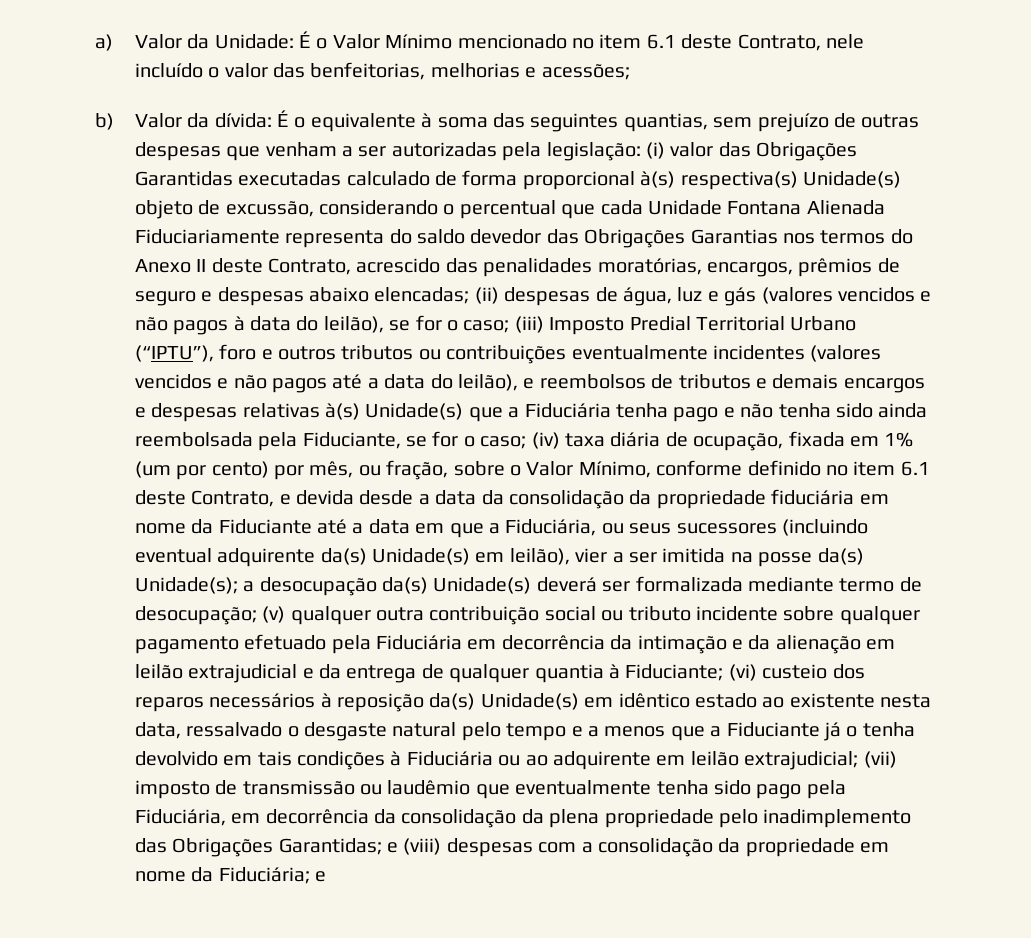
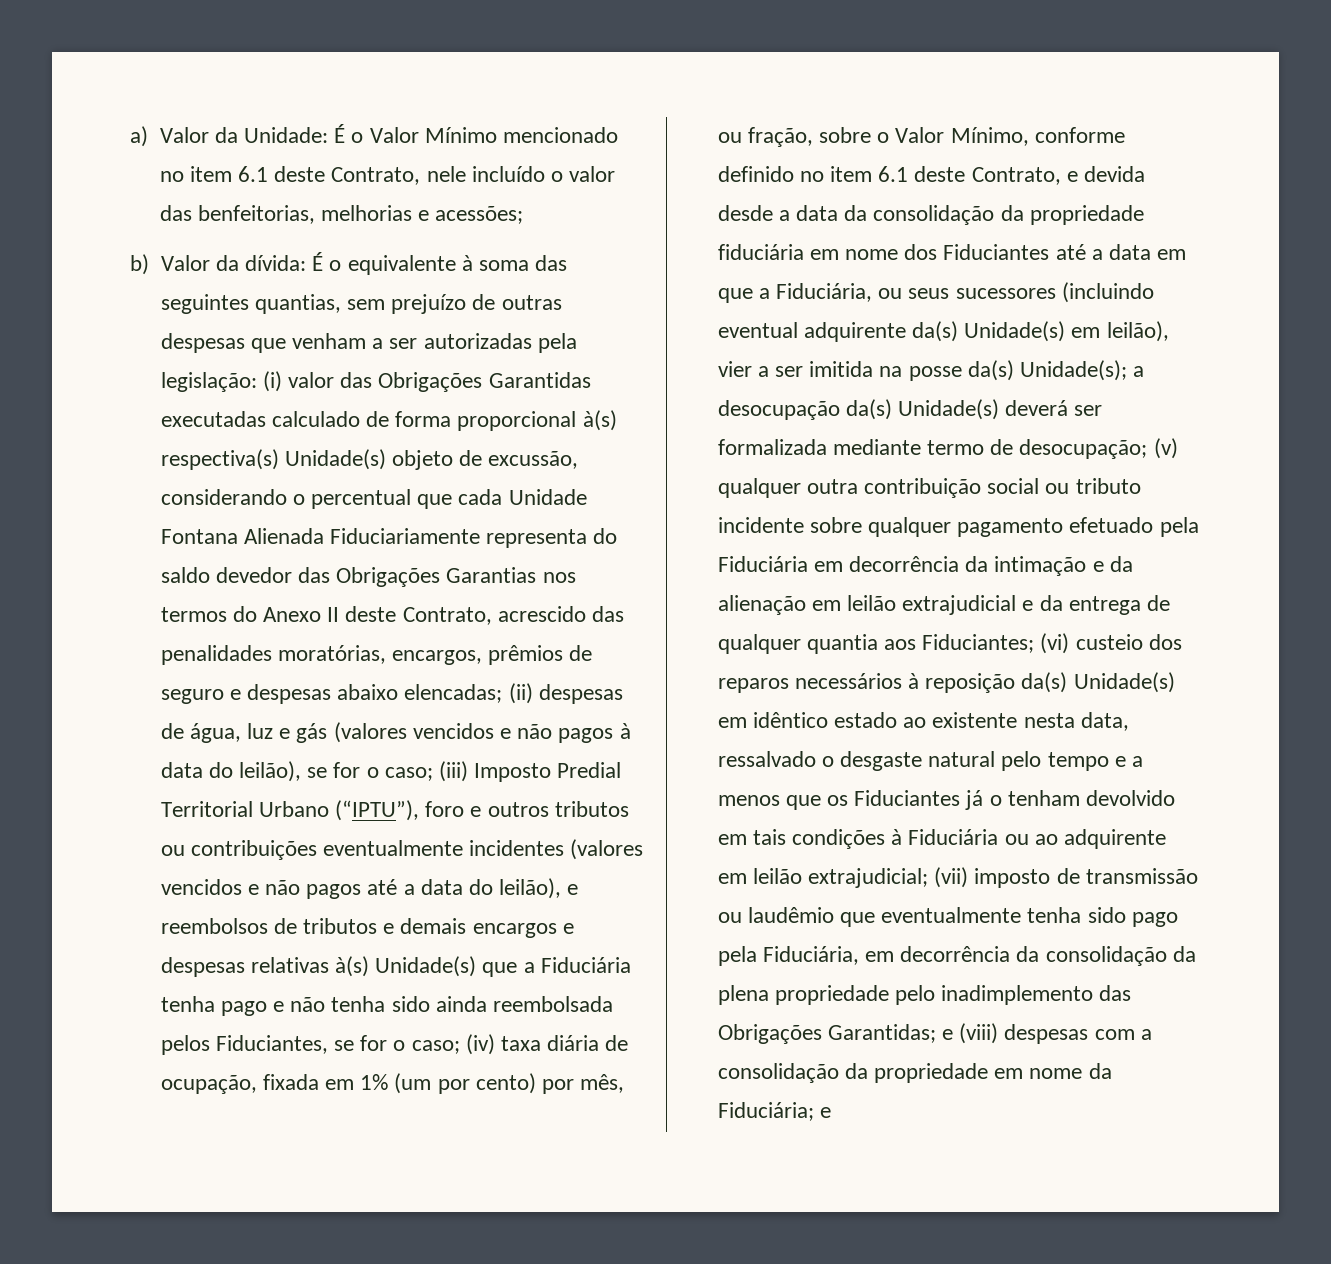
[258,432,401,451] pela Fiduciante, -> [160,1035,328,1055] pelos Fiduciantes,
[191,519,312,534] da Fiduciante -> [904,244,1050,260] dos Fiduciantes
[608,664,724,681] à Fiduciante; -> [883,634,1035,653] aos Fiduciantes;
[710,722,820,737] a Fiduciante -> [826,790,961,806] os Fiduciantes
[862,722,915,737] tenha -> [1007,790,1080,806] tenham

